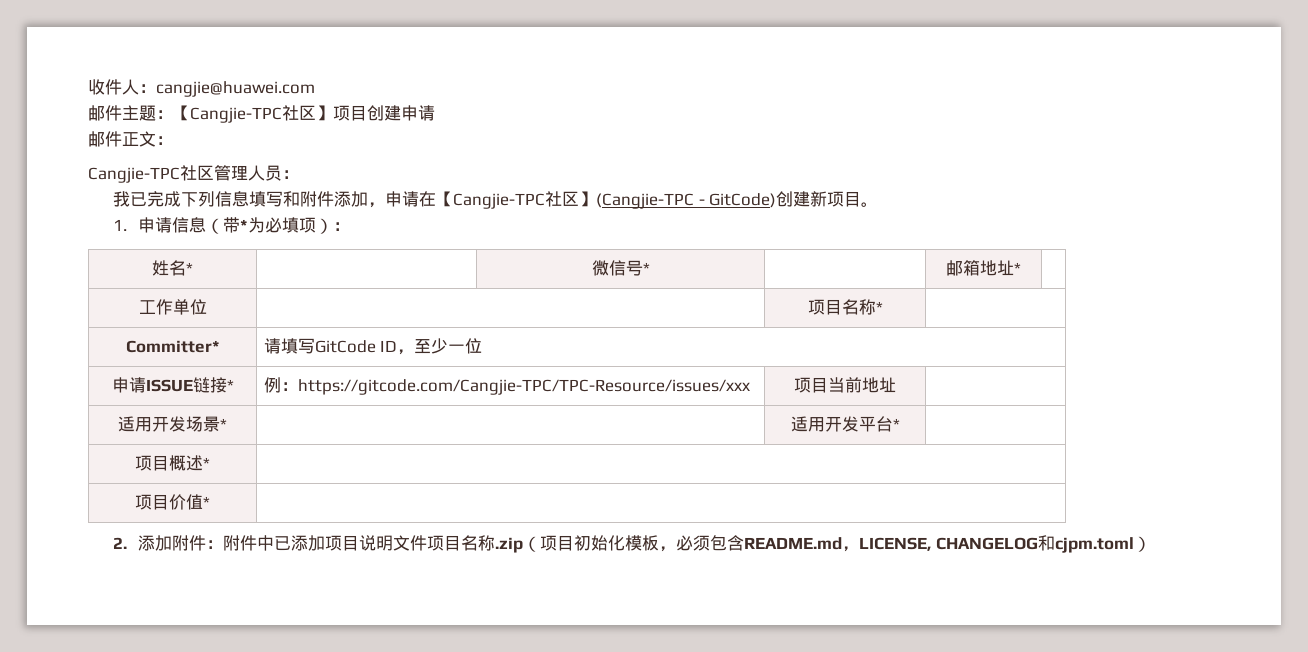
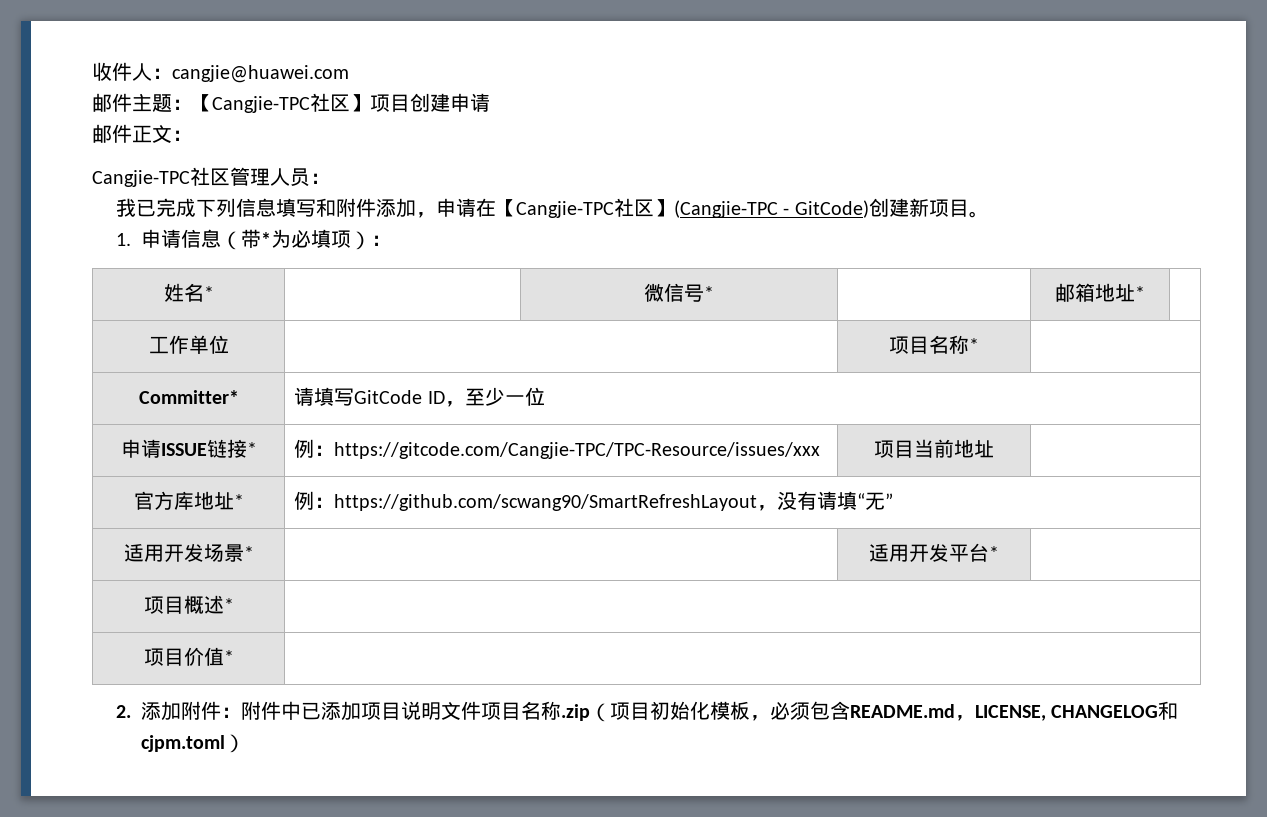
(896, 385) none -> [133,491,244,510] [294,491,894,511] // 官方库地址* | 例：https://github.com/scwang90/SmartRefreshLayout，没有请填“无”

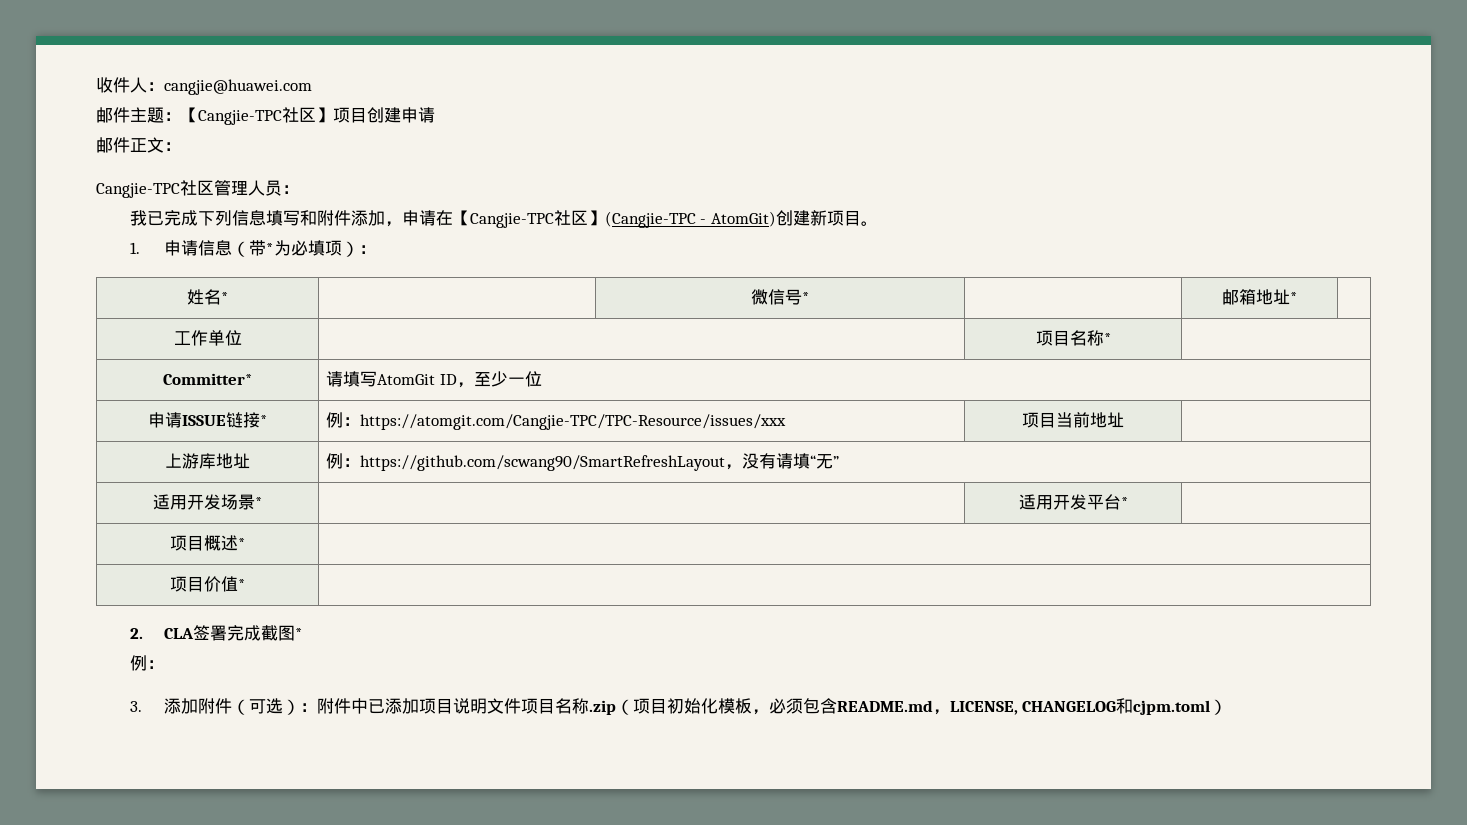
[794,200,869,218] GitCode) -> [710,211,776,227] AtomGit)
[354,390,423,404] GitCode -> [376,374,435,385] AtomGit
[334,442,821,459] https://gitcode.com/Cangjie-TPC/TPC-Resource/issues/xxx -> [359,414,786,430] https://atomgit.com/Cangjie-TPC/TPC-Resource/issues/xxx
[133,491,174,510] 官方 -> [165,453,199,469] 上游
[233,494,244,508] * -> (250, 461) none
[140,701,221,721] 添加附件 -> [163,625,303,641] [129,655,164,671] [129,698,300,715] CLA签署完成截图* // 例： // 3.添加附件（可选）

